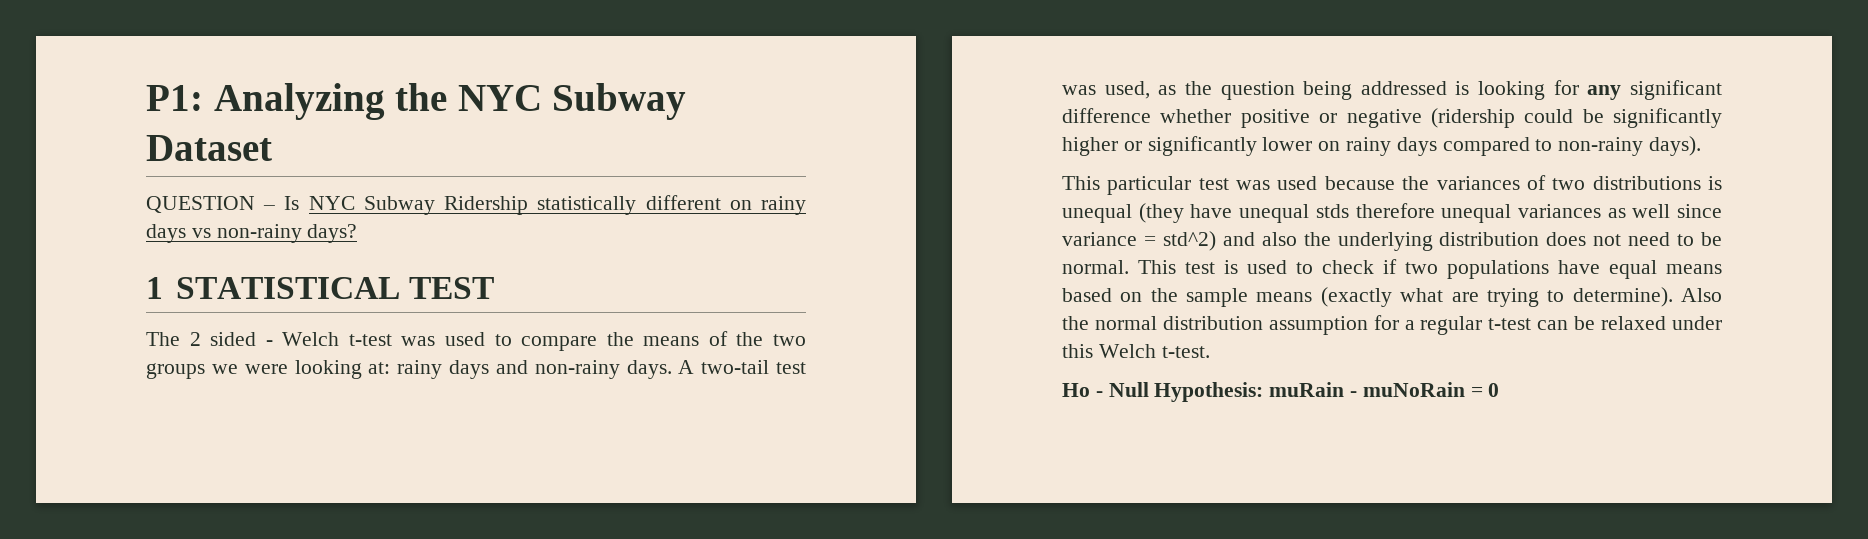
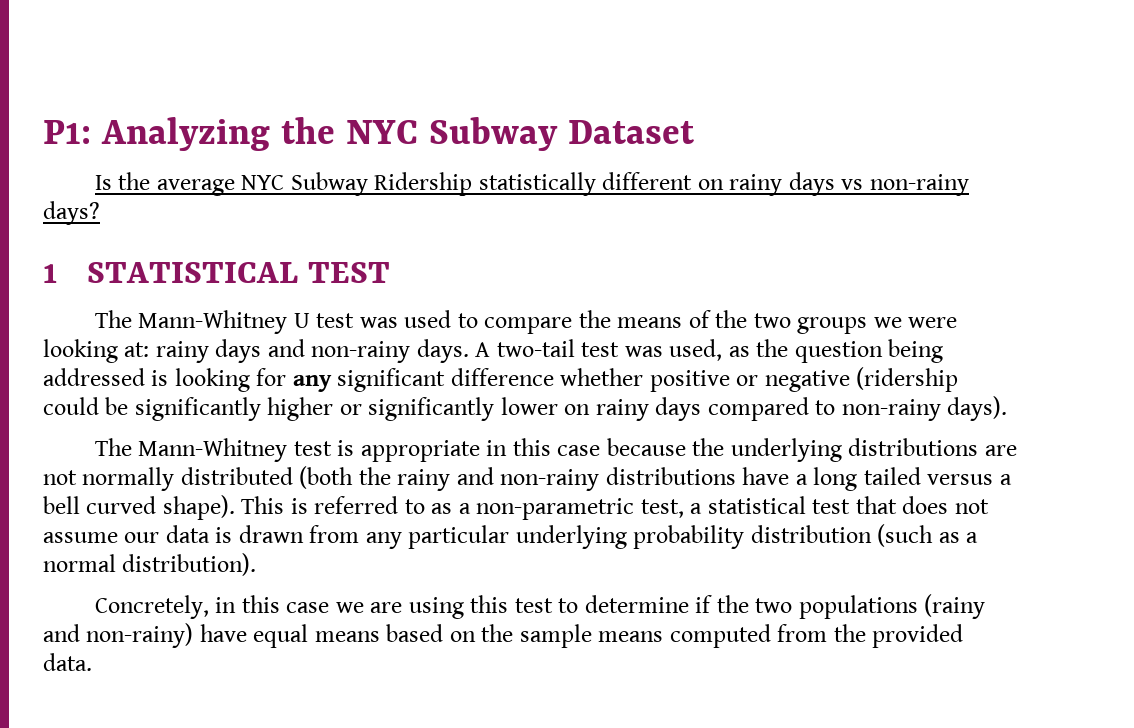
[146,196,300,213] QUESTION – Is -> [94,172,235,196] Is the average
[189,332,392,346] 2 sided - Welch t-test -> [138,310,355,334] Mann-Whitney U test
[1062,175,1722,195] [1062,203,1722,223] [1062,231,1722,251] [1062,259,1549,279] This particular test was used because the variances of two distributions is unequal (they have unequal stds therefore unequal variances as well since variance = std^2) and also the underlying distribution does not need to be normal. This test is used to check if two populations -> [94,438,1017,462] [43,466,1012,491] [43,495,989,520] [43,524,979,549] [43,553,257,576] [94,594,986,619] [43,623,194,648] The Mann-Whitney test is appropriate in this case because the underlying distributions are not normally distributed (both the rainy and non-rainy distributions have a long tailed versus a bell curved shape). This is referred to as a non-parametric test, a statistical test that does not assume our data is drawn from any particular underlying probability distribution (such as a normal distribution). // Concretely, in this case we are using this test to determine if the two populations (rainy and non-rainy)
[1320,287,1722,307] [1062,315,1722,335] [1062,344,1210,358] [1062,382,1500,402] (exactly what are trying to determine). Also the normal distribution assumption for a regular t-test can be relaxed under this Welch t-test. // Ho - Null Hypothesis: muRain - muNoRain = 0 -> [669,624,964,648] [43,653,92,671] computed from the provided data.

